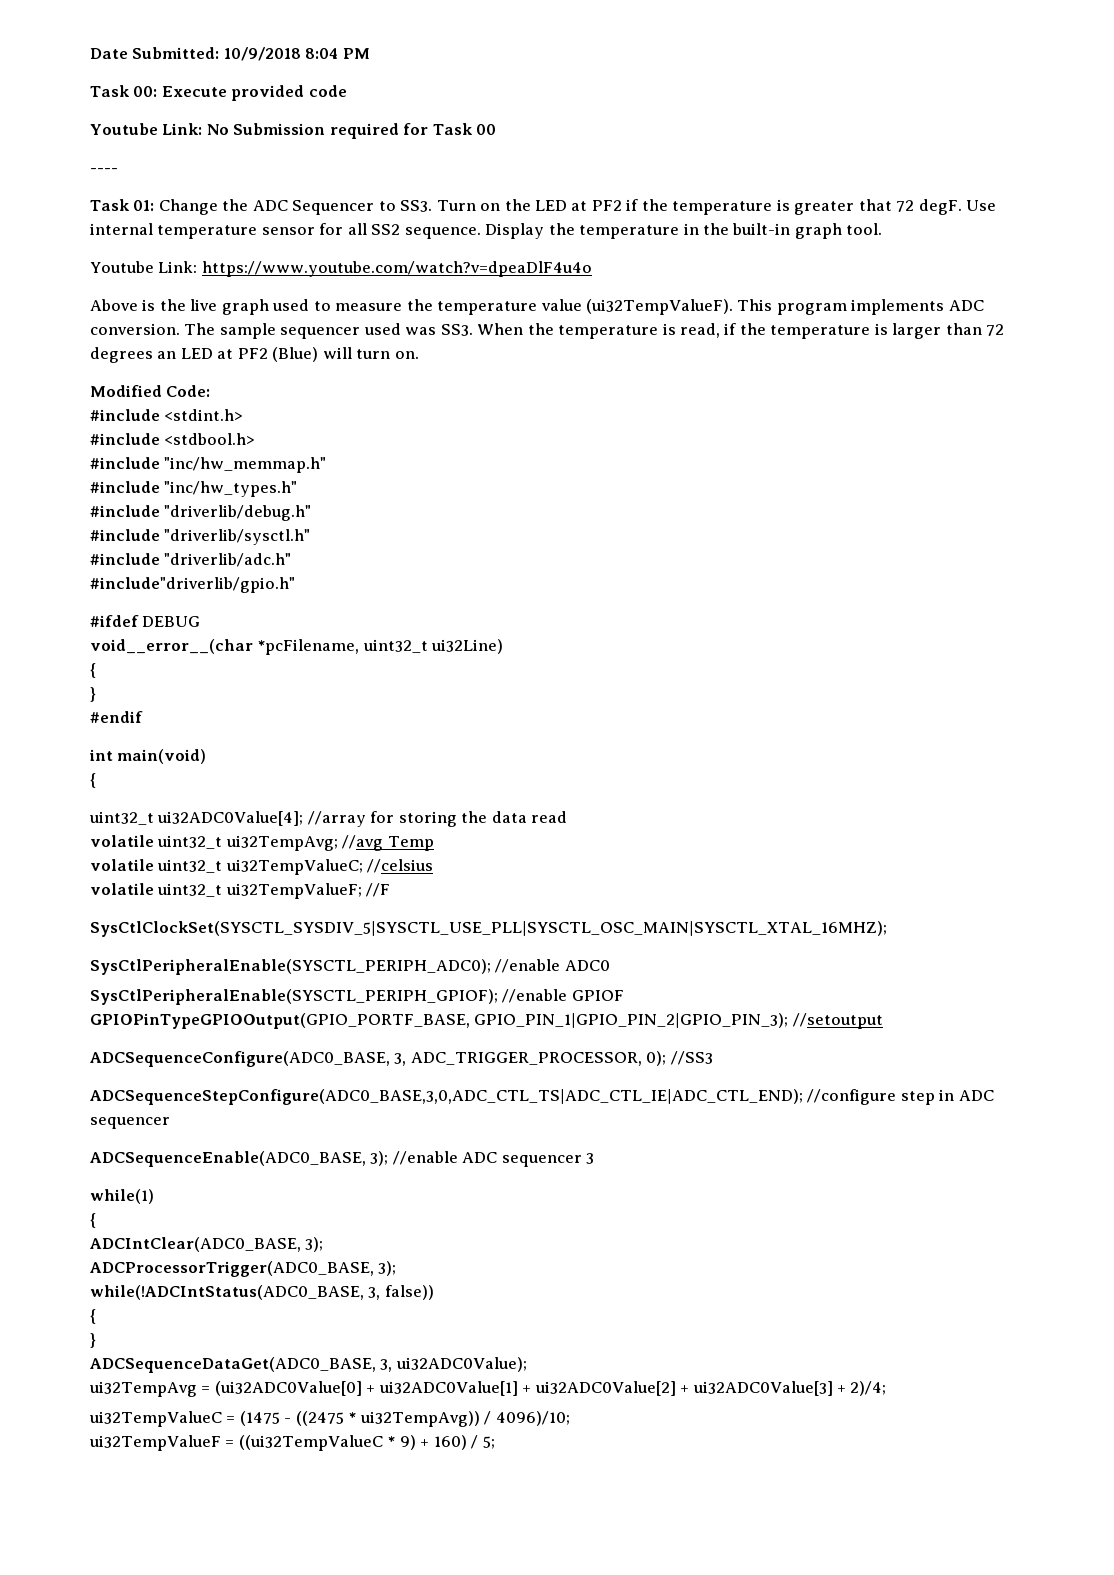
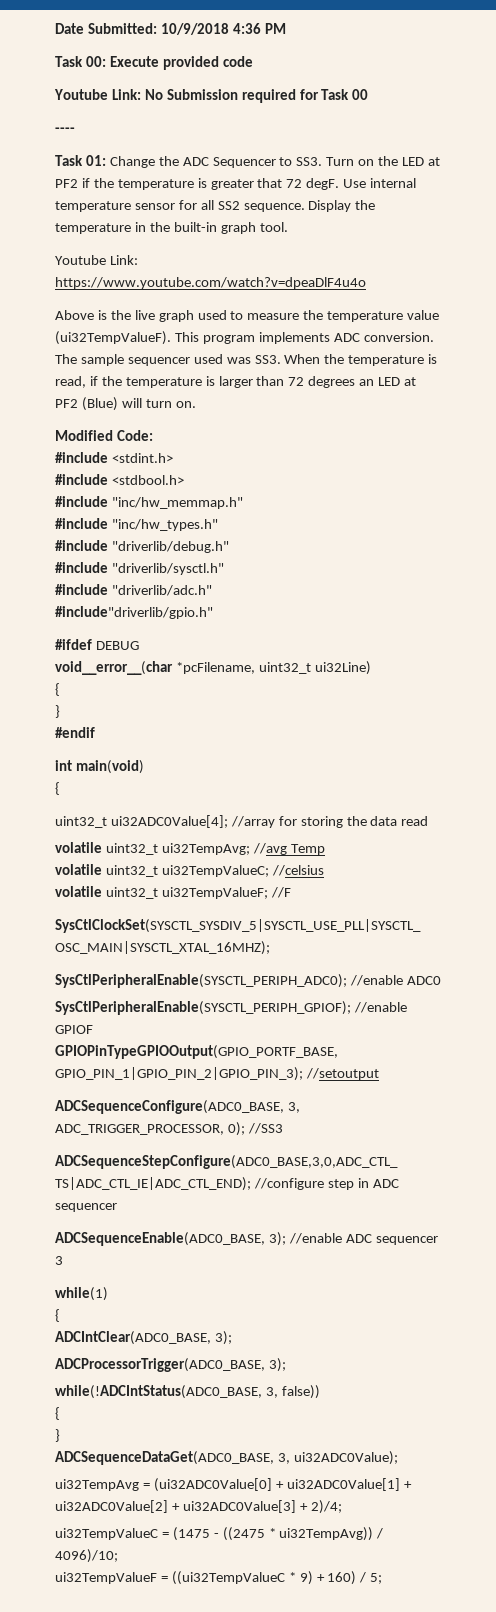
[305,48,339,59] 8:04 -> [232,23,261,34] 4:36

